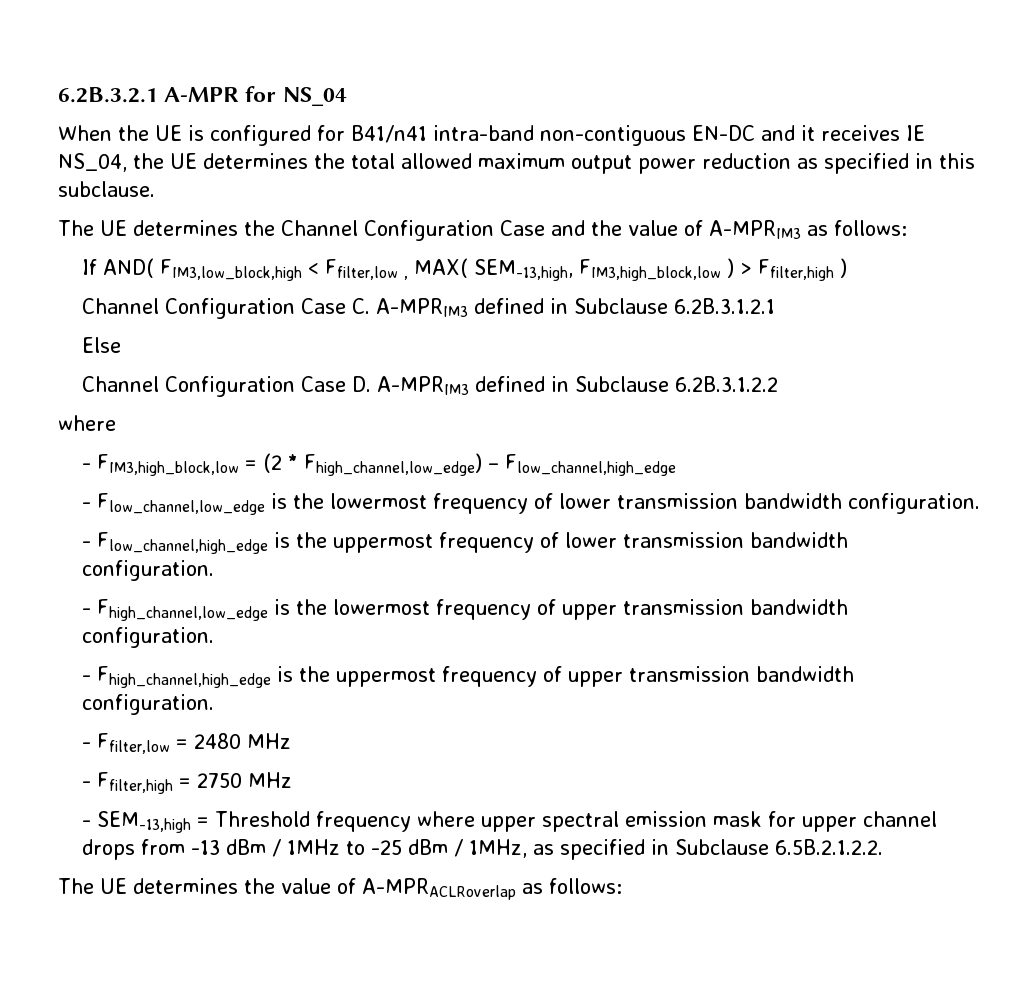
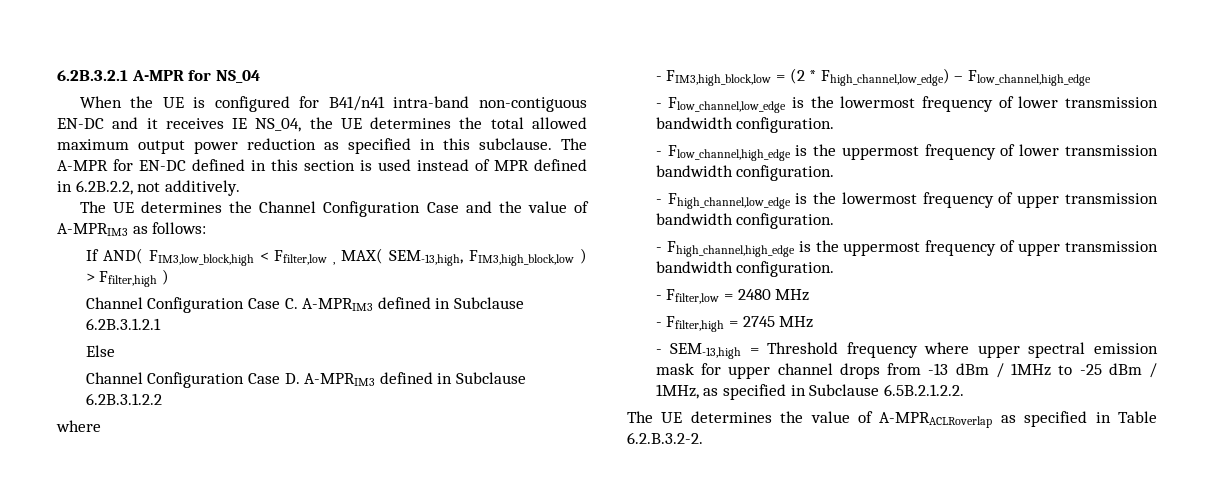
(155, 189) none -> [561,138,587,150] [57,159,587,171] [57,180,240,196] The A-MPR for EN-DC defined in this section is used instead of MPR defined in 6.2B.2.2, not additively.
[197,773,243,788] 2750 -> [742,316,775,327] 2745
[549,878,622,894] follows: -> [1024,411,1157,427] [627,432,703,444] specified in Table 6.2.B.3.2-2.

